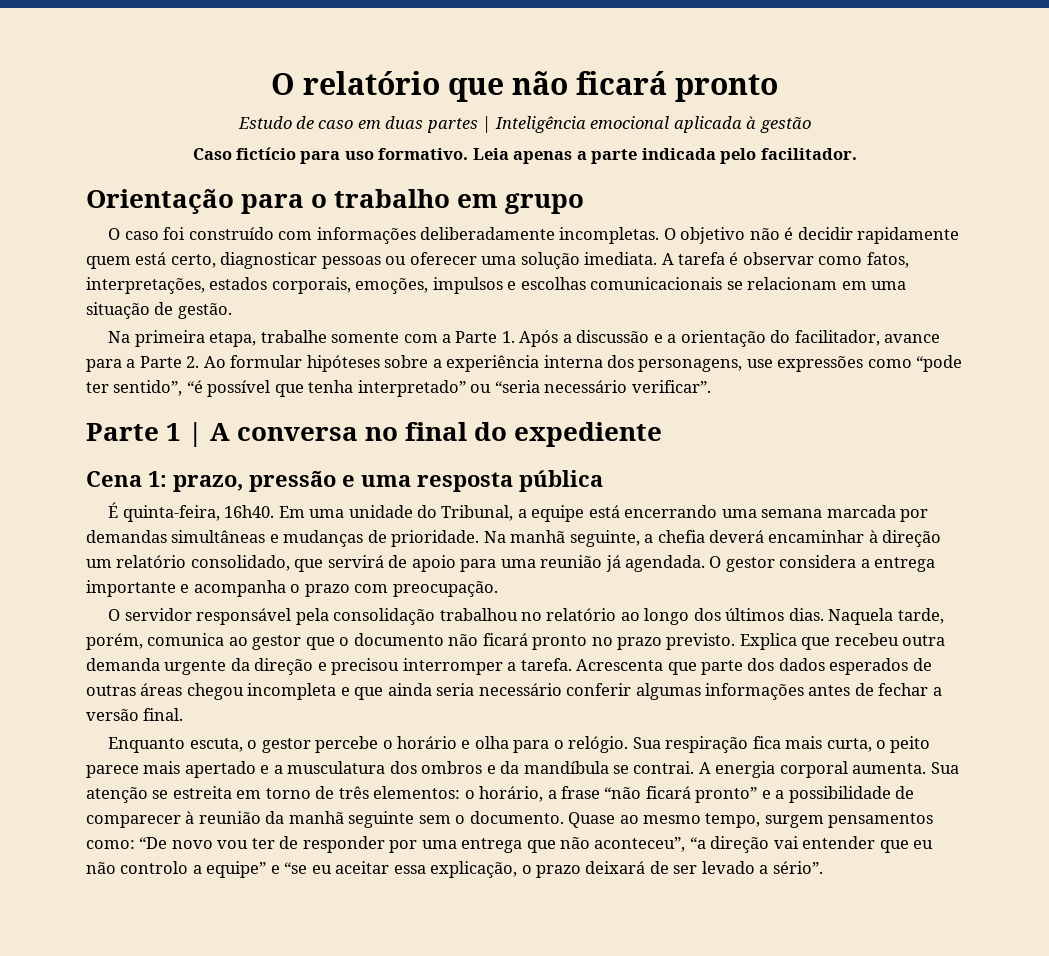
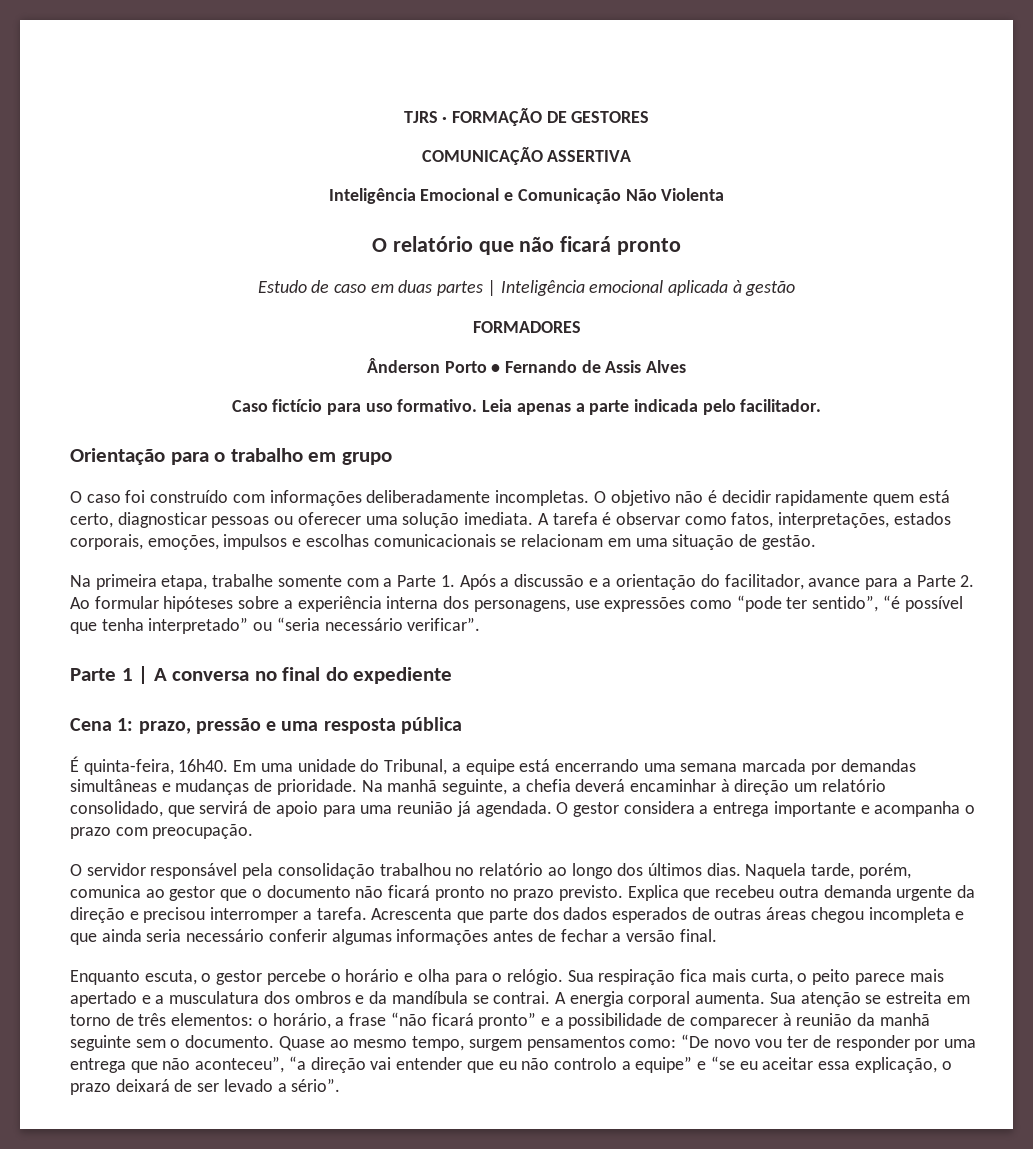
(270, 84) none -> [403,108,650,126] [421,147,632,165] [328,188,725,204] TJRS · FORMAÇÃO DE GESTORES // COMUNICAÇÃO ASSERTIVA // Inteligência Emocional e Comunicação Não Violenta //
(811, 125) none -> [472,321,581,333] [366,358,687,373] // FORMADORES // Ânderson Porto • Fernando de Assis Alves

